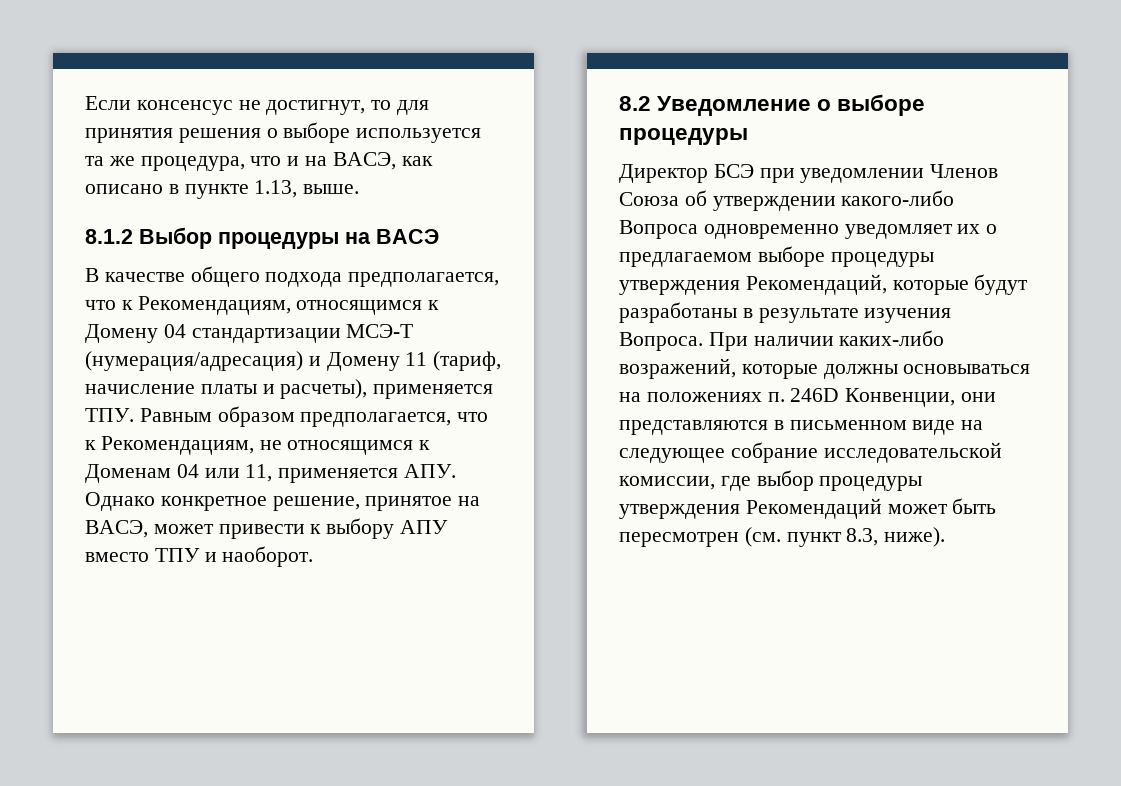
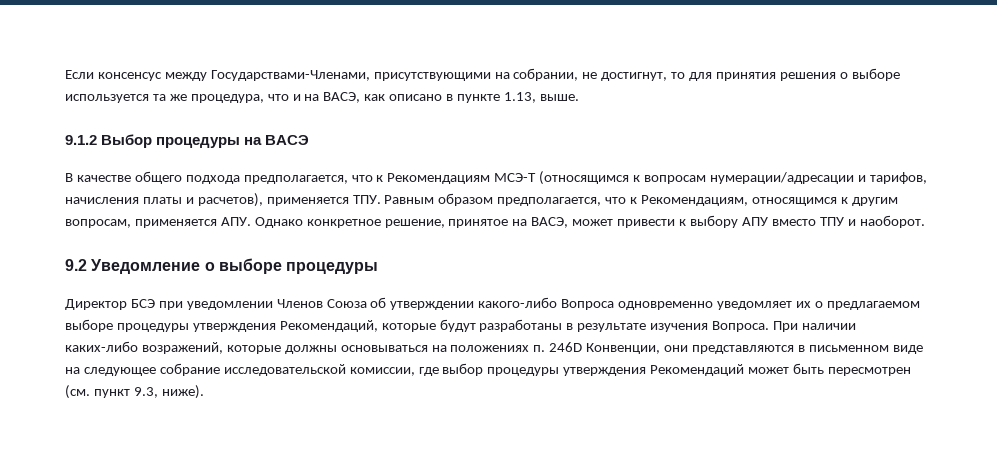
(233, 107) none -> [164,68,579,81] между Государствами-Членами, присутствующими на собрании,
[85,229,133,244] 8.1.2 -> [65,135,97,145] 9.1.2
[137,296,440,315] [85,324,414,343] [85,351,502,371] [85,384,195,394] Рекомендациям, относящимся к Домену 04 стандартизации МСЭ-Т (нумерация/адресация) и Домену 11 (тариф, начисление -> [387,171,927,185] [65,197,139,204] Рекомендациям МСЭ-Т (относящимся к вопросам нумерации/адресации и тарифов, начисления
[280,379,368,399] расчеты), -> [197,193,263,207] расчетов),
[259,440,431,455] [85,464,273,483] не относящимся к Доменам 04 или 11, -> [751,197,898,206] [65,219,131,228] относящимся к другим вопросам,
[619,96,651,111] 8.2 -> [65,259,87,271] 9.2
[846,528,879,546] 8.3, -> [133,387,158,398] 9.3,

